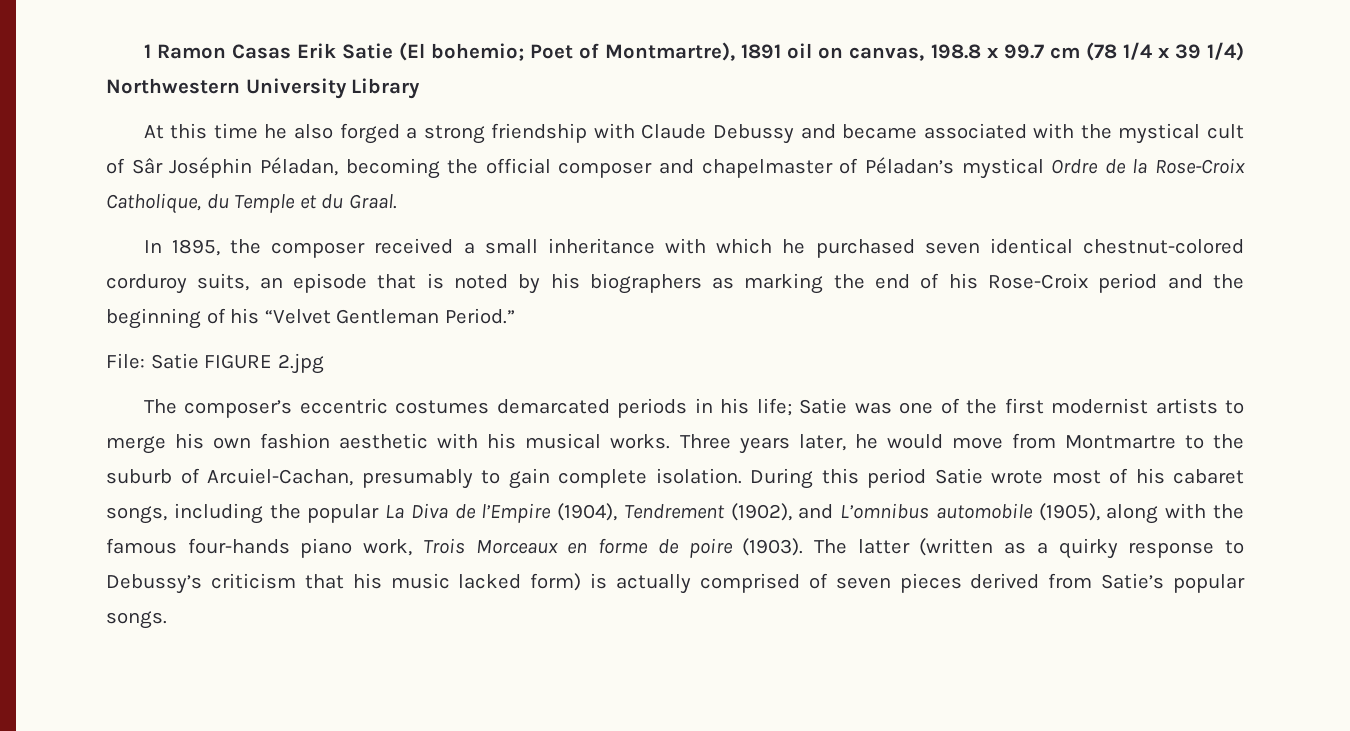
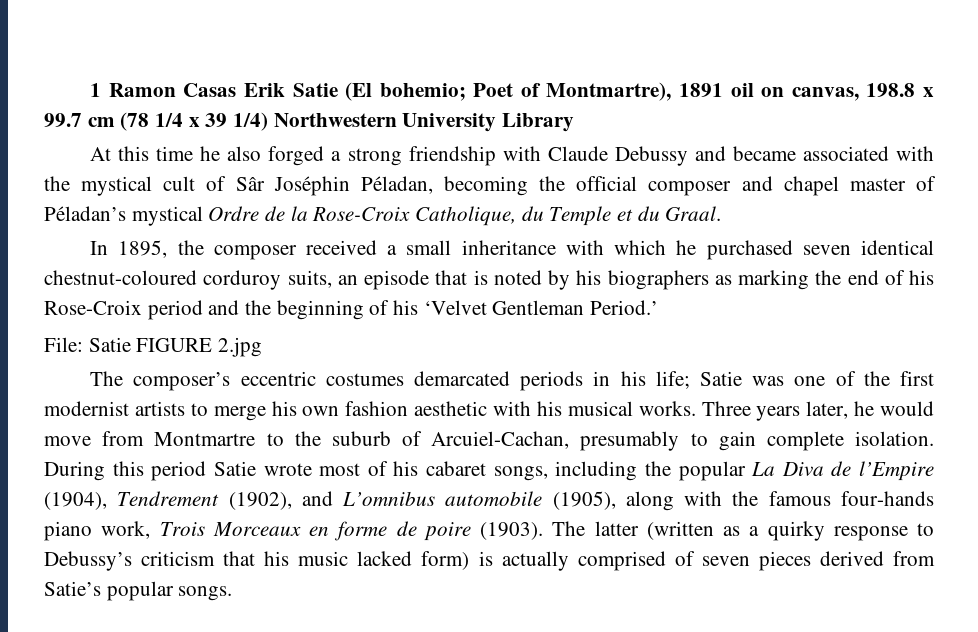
[701,159,833,178] chapelmaster -> [783,176,906,196] chapel master
[1083,239,1244,254] chestnut-colored -> [44,270,197,285] chestnut-coloured
[264,308,515,324] “Velvet Gentleman Period.” -> [423,300,659,315] ‘Velvet Gentleman Period.’

